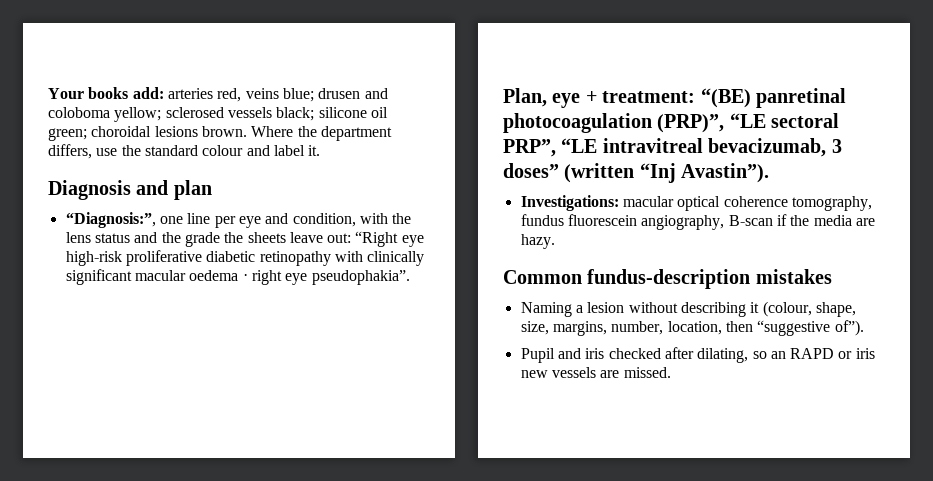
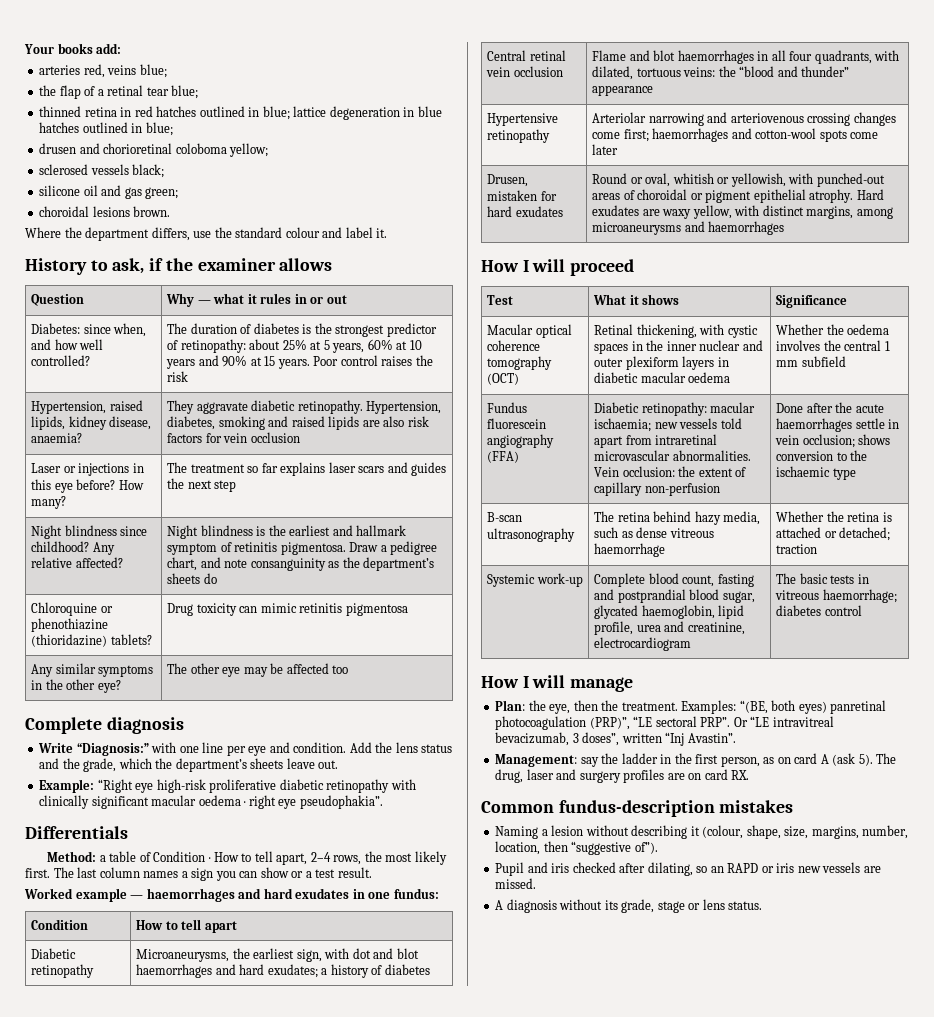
(164, 93) none -> (122, 48) //
(314, 95) none -> [39,85,199,99] [39,106,442,120] [39,122,173,136] // the flap of a retinal tear blue; // thinned retina in red hatches outlined in blue; lattice degeneration in blue hatches outlined in blue; //
(388, 93) none -> [103,143,173,154] chorioretinal
(162, 114) none -> (269, 150) //
(315, 114) none -> (165, 171) //
(388, 112) none -> [101,185,142,199] and gas
(87, 134) none -> (179, 193) //
(247, 131) none -> (171, 211) //
[48,180,212,200] [65,212,156,228] Diagnosis and plan // “Diagnosis:”, -> [25,258,333,275] [31,294,85,306] [166,293,347,307] [31,323,147,337] [31,339,104,350] [31,355,91,366] [167,323,437,337] [167,339,422,353] [166,355,433,369] [167,371,189,382] [31,400,143,414] [31,416,152,430] [31,433,83,443] [167,400,442,414] [167,416,429,430] [167,432,300,443] [31,463,144,476] [31,479,144,493] [31,496,67,509] [167,462,447,476] [167,478,237,492] [31,525,148,539] [31,541,115,555] [31,557,123,568] [167,525,407,539] [167,541,438,555] [167,557,435,571] [167,573,217,584] [31,602,113,616] [31,618,109,632] [31,634,152,647] [167,603,408,616] [31,663,154,677] [31,679,121,693] [167,663,349,677] [25,717,184,734] [38,742,177,756] History to ask, if the examiner allows // Question | Why — what it rules in or out // Diabetes: since when, and how well controlled? | The duration of diabetes is the strongest predictor of retinopathy: about 25% at 5 years, 60% at 10 years and 90% at 15 years. Poor control raises the risk // Hypertension, raised lipids, kidney disease, anaemia? | They aggravate diabetic retinopathy. Hypertension, diabetes, smoking and raised lipids are also risk factors for vein occlusion // Laser or injections in this eye before? How many? | The treatment so far explains laser scars and guides the next step // Night blindness since childhood? Any relative affected? | Night blindness is the earliest and hallmark symptom of retinitis pigmentosa. Draw a pedigree chart, and note consanguinity as the department’s sheets do // Chloroquine or phenothiazine (thioridazine) tablets? | Drug toxicity can mimic retinitis pigmentosa // Any similar symptoms in the other eye? | The other eye may be affected too // Complete diagnosis // Write “Diagnosis:” with
[292,213,388,227] condition, with -> [293,742,372,753] condition. Add
[184,232,352,247] grade the sheets leave out: -> [83,758,339,772] [39,779,95,793] grade, which the department’s sheets leave out. // Example:
[503,88,751,108] Plan, eye + treatment: “(BE) -> [25,826,128,839] [47,851,447,865] [25,867,372,881] [24,888,439,902] [31,919,89,930] [136,919,237,933] [31,948,77,959] [31,964,95,978] [136,948,419,962] [136,964,430,978] [487,50,566,61] [486,66,563,77] [592,50,900,64] [592,66,850,80] [592,85,654,96] [487,113,559,126] [487,129,551,143] [592,112,896,126] [592,128,879,142] [592,144,619,155] [487,174,529,187] [487,190,557,201] [487,206,563,217] [592,173,885,187] [592,189,884,203] [592,205,893,219] [592,221,785,235] [481,259,635,276] [487,295,514,305] [593,294,680,305] [776,295,848,308] [487,324,572,338] [487,340,541,351] [487,356,553,370] [487,373,520,385] [594,324,758,338] [594,340,763,354] [594,356,729,370] [594,372,731,383] [776,324,890,335] [776,340,890,351] [776,356,846,367] [487,402,528,413] [487,418,547,429] [487,434,555,448] [487,451,520,463] [594,402,756,416] [594,418,742,432] [594,434,718,448] [594,450,751,461] [594,466,747,477] [594,482,720,496] [776,402,884,413] [776,418,900,432] [775,434,891,448] [776,450,868,461] [776,466,856,480] [487,512,523,522] [487,528,576,542] [594,511,761,525] [594,527,714,538] [594,543,666,557] [776,511,892,522] [776,527,891,541] [776,544,818,554] [487,573,583,587] [594,573,754,587] [594,589,755,603] [594,605,745,619] [594,621,745,635] [594,637,692,651] [776,573,869,584] [775,589,897,603] [776,605,862,616] [481,675,634,692] [495,700,827,714] Differentials // Method: a table of Condition · How to tell apart, 2–4 rows, the most likely first. The last column names a sign you can show or a test result. // Worked example — haemorrhages and hard exudates in one fundus: // Condition | How to tell apart // Diabetic retinopathy | Microaneurysms, the earliest sign, with dot and blot haemorrhages and hard exudates; a history of diabetes // Central retinal vein occlusion | Flame and blot haemorrhages in all four quadrants, with dilated, tortuous veins: the “blood and thunder” appearance // Hypertensive retinopathy | Arteriolar narrowing and arteriovenous crossing changes come first; haemorrhages and cotton-wool spots come later // Drusen, mistaken for hard exudates | Round or oval, whitish or yellowish, with punched-out areas of choroidal or pigment epithelial atrophy. Hard exudates are waxy yellow, with distinct margins, among microaneurysms and haemorrhages // How I will proceed // Test | What it shows | Significance // Macular optical coherence tomography (OCT) | Retinal thickening, with cystic spaces in the inner nuclear and outer plexiform layers in diabetic macular oedema | Whether the oedema involves the central 1 mm subfield // Fundus fluorescein angiography (FFA) | Diabetic retinopathy: macular ischaemia; new vessels told apart from intraretinal microvascular abnormalities. Vein occlusion: the extent of capillary non-perfusion | Done after the acute haemorrhages settle in vein occlusion; shows conversion to the ischaemic type // B-scan ultrasonography | The retina behind hazy media, such as dense vitreous haemorrhage | Whether the retina is attached or detached; traction // Systemic work-up | Complete blood count, fasting and postprandial blood sugar, glycated haemoglobin, lipid profile, urea and creatinine, electrocardiogram | The basic tests in vitreous haemorrhage; diabetes control // How I will manage // Plan: the eye, then the treatment. Examples: “(BE, both eyes)
[503,139,556,157] PRP”, -> [700,717,748,727] PRP”. Or
[503,163,770,183] [520,195,872,211] [520,214,875,230] [520,234,555,249] doses” (written “Inj Avastin”). // Investigations: macular optical coherence tomography, fundus fluorescein angiography, B-scan if the media are hazy. -> [582,732,736,746] [495,753,897,767] [495,769,750,783] doses”, written “Inj Avastin”. // Management: say the ladder in the first person, as on card A (ask 5). The drug, laser and surgery profiles are on card RX.
(671, 372) none -> [495,899,763,913] // A diagnosis without its grade, stage or lens status.

